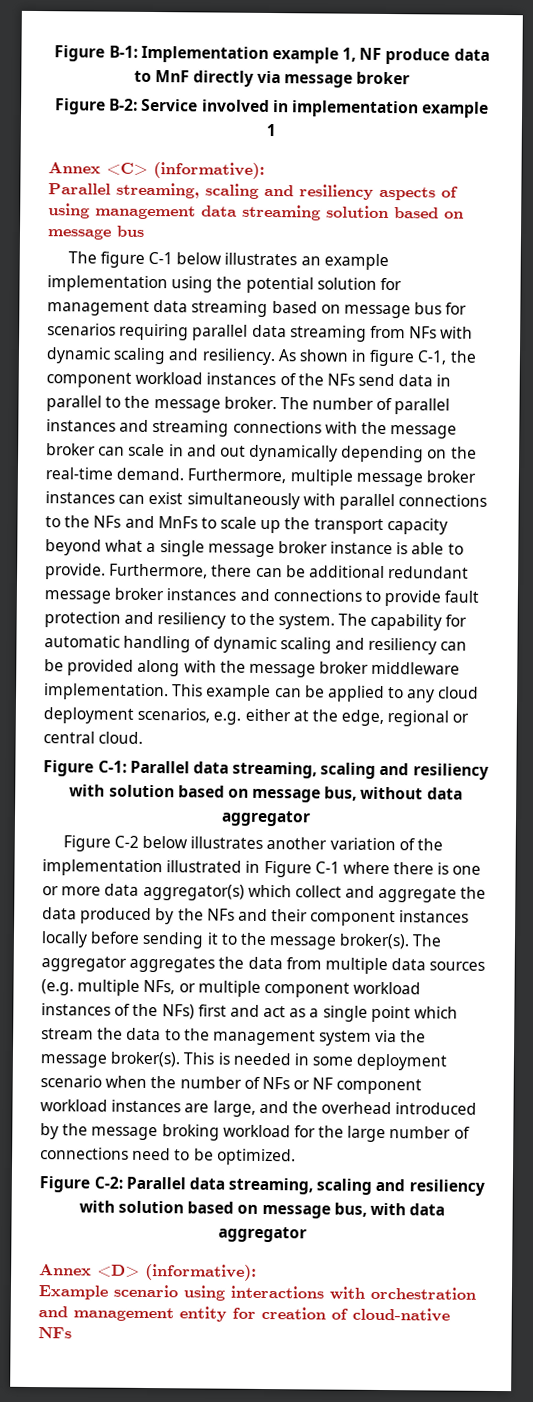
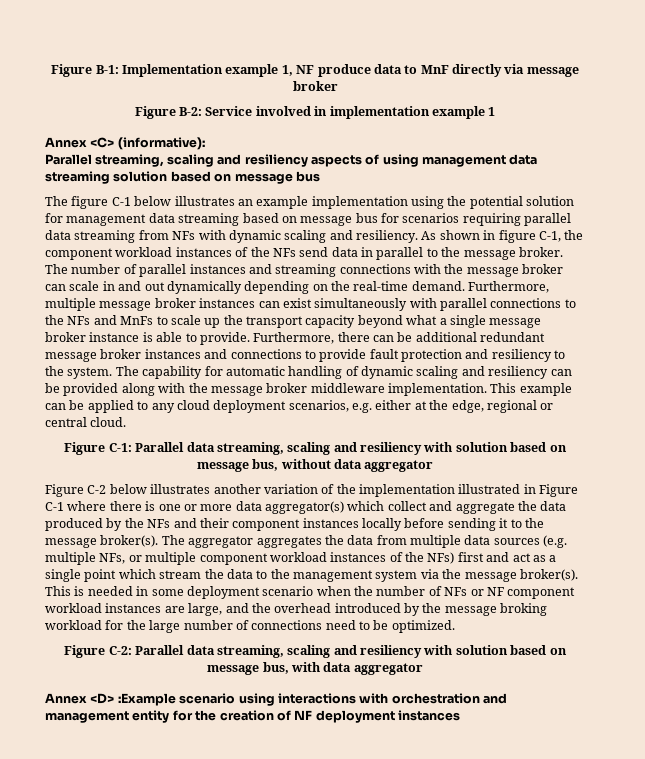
[145,1263,257,1281] [38,1285,108,1300] (informative): // Example -> [117,693,176,706] :Example
(256, 1313) none -> [195,710,217,721] the
[352,1307,450,1322] [38,1327,72,1339] cloud-native NFs -> [294,710,460,723] NF deployment instances

